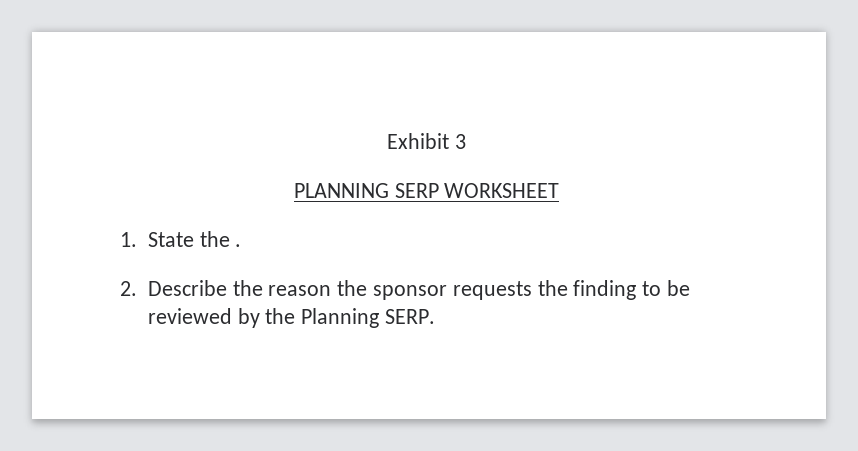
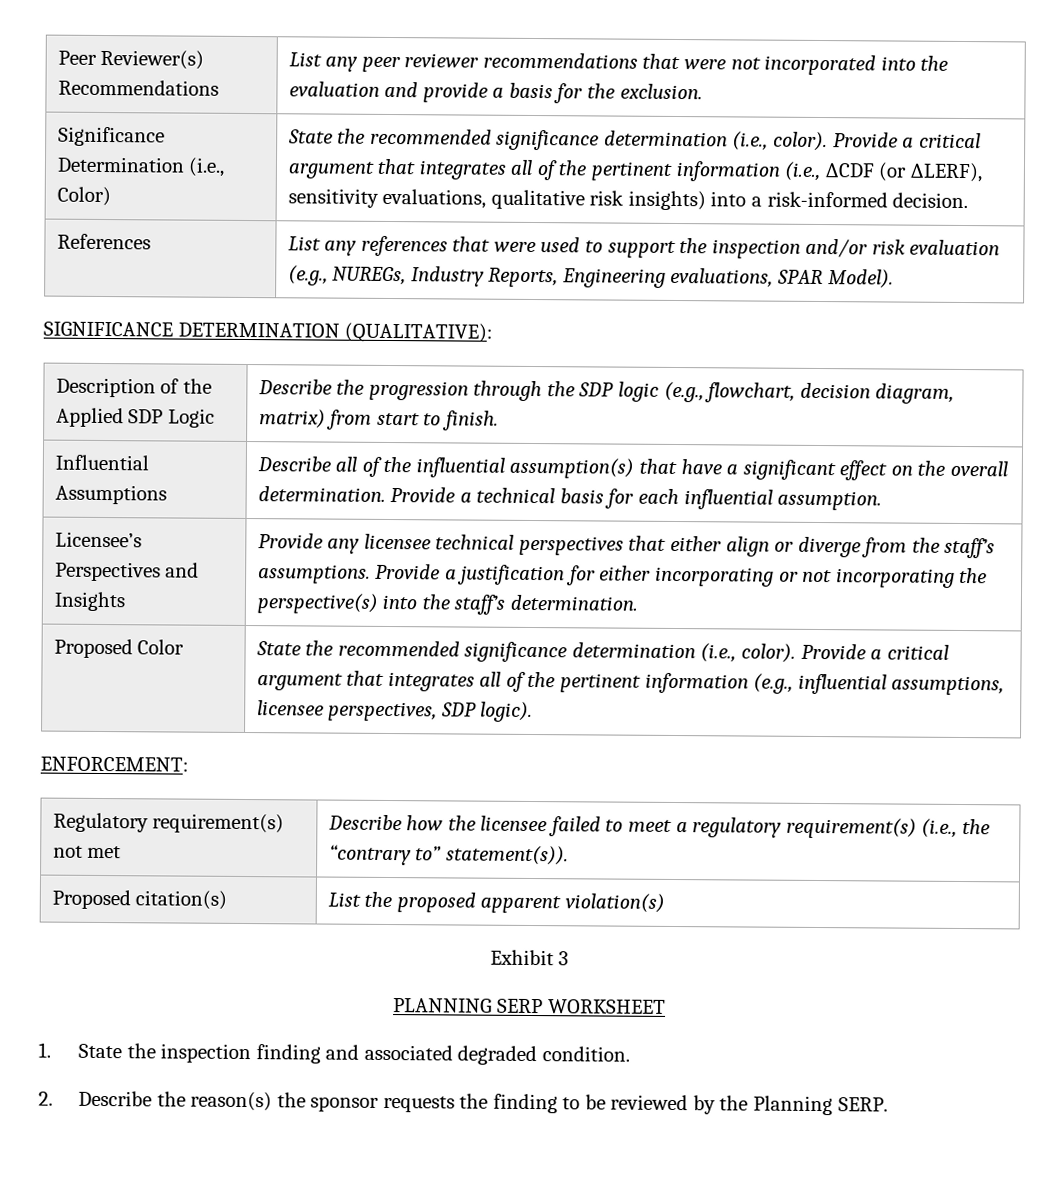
(387, 141) none -> [57,49,205,70] [57,79,219,96] [288,52,949,76] [288,81,703,104] [57,126,165,147] [56,156,226,177] [56,186,111,207] [287,128,981,152] [287,158,983,183] [287,188,969,211] [56,233,151,250] [287,235,1001,259] [287,265,894,289] [43,321,494,343] [55,377,212,398] [55,407,215,428] [257,379,955,404] [258,409,499,431] [54,454,149,471] [54,484,167,505] [256,456,1008,481] [257,486,883,511] [54,531,142,548] [54,561,200,582] [53,591,125,612] [257,533,996,559] [257,563,988,588] [256,593,638,615] [53,638,185,659] [255,640,949,663] [256,670,1005,696] [256,700,534,723] [40,756,189,772] [52,812,285,834] [52,845,122,859] [327,814,990,839] [328,844,569,866] [51,889,228,910] [327,891,665,914] Peer Reviewer(s) Recommendations | List any peer reviewer recommendations that were not incorporated into the evaluation and provide a basis for the exclusion. // Significance Determination (i.e., Color) | State the recommended significance determination (i.e., color). Provide a critical argument that integrates all of the pertinent information (i.e., ∆CDF (or ∆LERF), sensitivity evaluations, qualitative risk insights) into a risk-informed decision. // References | List any references that were used to support the inspection and/or risk evaluation (e.g., NUREGs, Industry Reports, Engineering evaluations, SPAR Model). // SIGNIFICANCE DETERMINATION (QUALITATIVE): // Description of the Applied SDP Logic | Describe the progression through the SDP logic (e.g., flowchart, decision diagram, matrix) from start to finish. // Influential Assumptions | Describe all of the influential assumption(s) that have a significant effect on the overall determination. Provide a technical basis for each influential assumption. // Licensee’s Perspectives and Insights | Provide any licensee technical perspectives that either align or diverge from the staff’s assumptions. Provide a justification for either incorporating or not incorporating the perspective(s) into the staff’s determination. // Proposed Color | State the recommended significance determination (i.e., color). Provide a critical argument that integrates all of the pertinent information (e.g., influential assumptions, licensee perspectives, SDP logic). // ENFORCEMENT: // Regulatory requirement(s) not met | Describe how the licensee failed to meet a regulatory requirement(s) (i.e., the “contrary to” statement(s)). // Proposed citation(s) | List the proposed apparent violation(s) //
[235,244,242,247] . -> [160,1043,630,1066] inspection finding and associated degraded condition.
[268,285,332,296] reason -> [190,1091,273,1112] reason(s)

